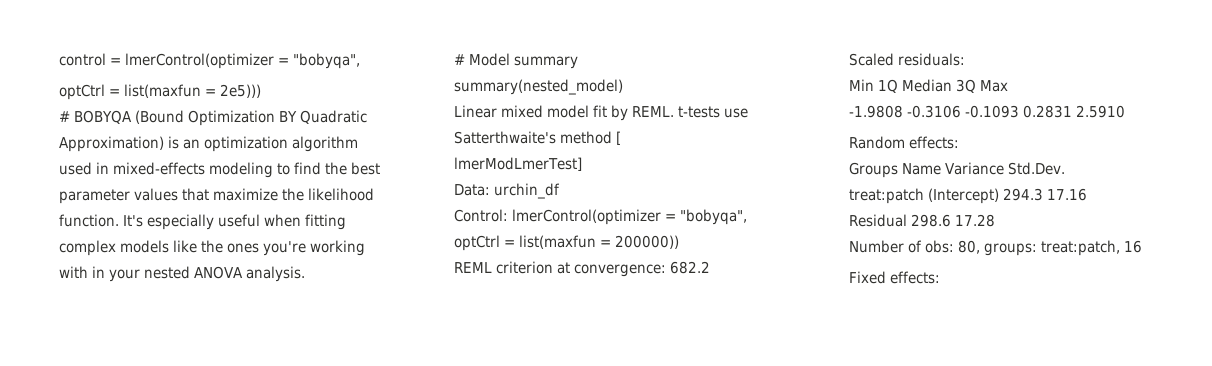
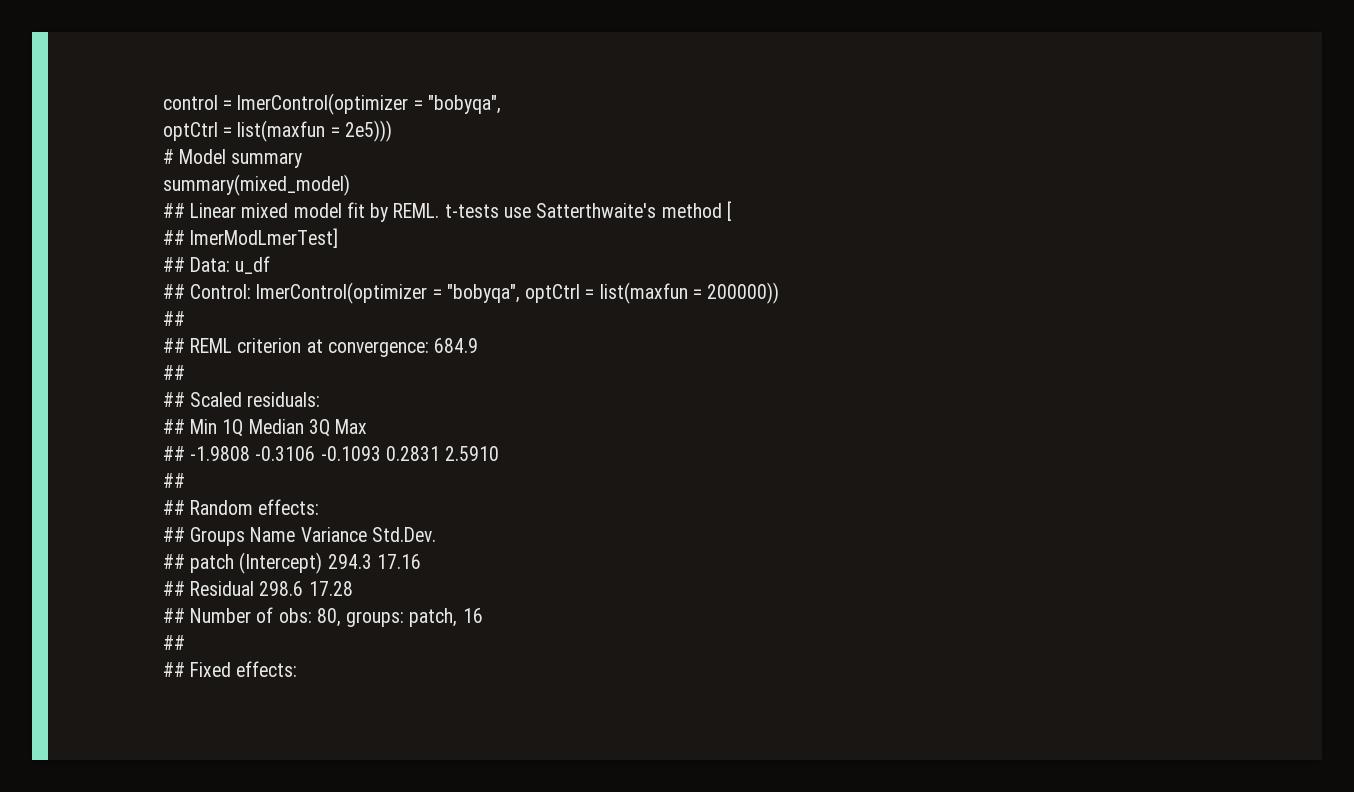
[58,110,368,126] [58,136,359,152] [58,162,381,178] [58,188,375,204] [58,214,347,230] [58,240,366,256] [58,266,306,282] // # BOBYQA (Bound Optimization BY Quadratic Approximation) is an optimization algorithm used in mixed-effects modeling to find the best parameter values that maximize the likelihood function. It's especially useful when fitting complex models like the ones you're working with in your nested ANOVA analysis. -> (392, 131) none
[453,79,623,95] summary(nested_model) // -> [162,174,350,196] [162,203,185,218] summary(mixed_model) // ##
(621, 138) none -> [162,230,185,245] ##
[453,183,560,199] Data: urchin_df // -> [162,256,271,274] [162,284,185,299] ## Data: u_df // ##
(680, 242) none -> [162,311,185,326] [162,338,185,353] ## // ##
[670,261,711,274] 682.2 // -> [434,338,479,353] [162,365,185,380] [162,392,185,407] 684.9 // ## // ##
(965, 59) none -> [162,419,185,434] ##
(1009, 86) none -> [162,446,185,461] ##
(1126, 111) none -> [162,473,185,488] [162,500,185,515] ## // ##
(959, 142) none -> [162,527,185,542] ##
[848,188,924,204] treat:patch -> [162,554,235,573] ## patch
(1087, 194) none -> [162,581,185,596] ##
(995, 220) none -> [162,608,185,623] ##
[1041,240,1121,256] treat:patch, -> [409,608,458,627] patch,
(1143, 246) none -> [162,635,185,650] [162,662,185,677] ## // ##

